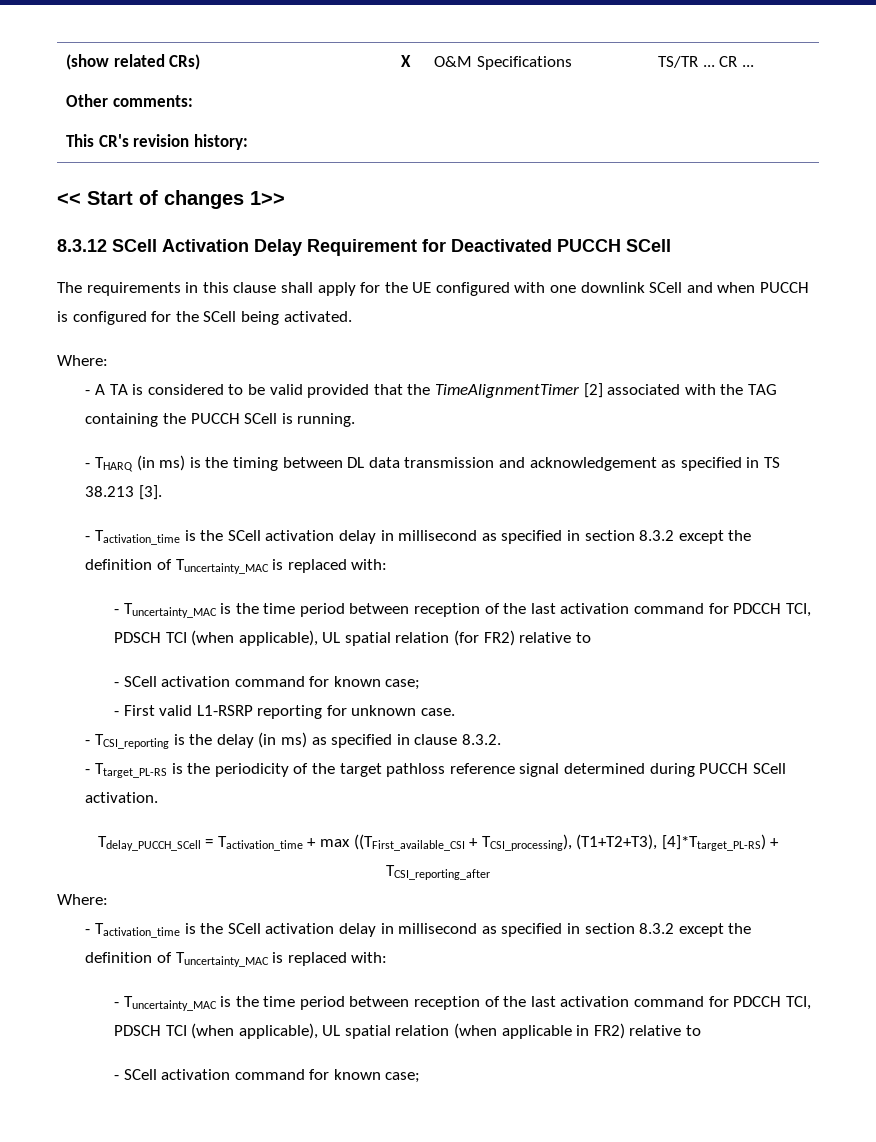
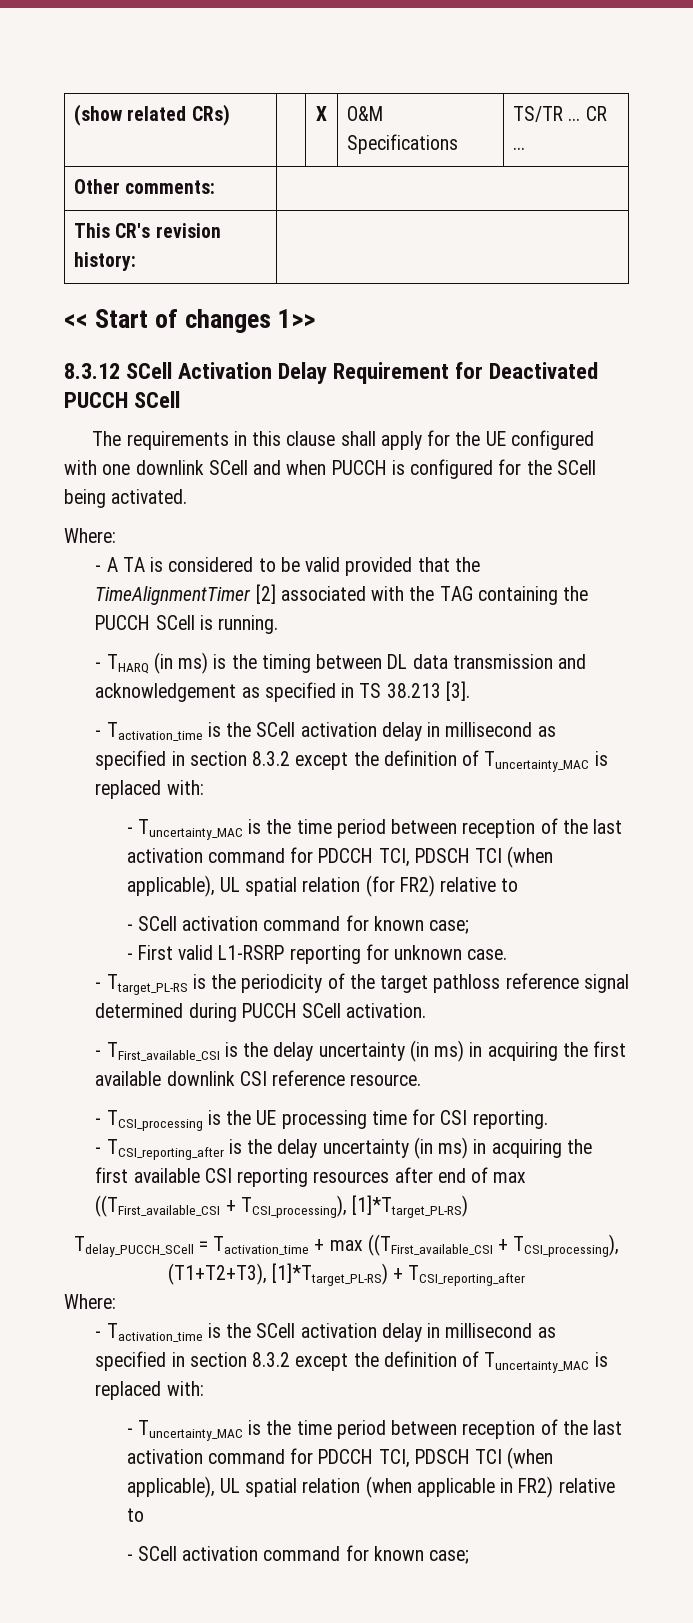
[85,732,501,749] // - TCSI_reporting is the delay (in ms) as specified in clause 8.3.2. -> (508, 954) none
(159, 797) none -> [95,1040,627,1062] [95,1070,422,1086] [95,1109,548,1131] [95,1137,592,1160] [95,1167,527,1187] [95,1195,469,1218] // - TFirst_available_CSI is the delay uncertainty (in ms) in acquiring the first available downlink CSI reference resource. // - TCSI_processing is the UE processing time for CSI reporting. // - TCSI_reporting_after is the delay uncertainty (in ms) in acquiring the first available CSI reporting resources after end of max ((TFirst_available_CSI + TCSI_processing), [1]*Ttarget_PL-RS)
[661,834,766,851] [4]*Ttarget_PL-RS) -> [271,1263,388,1286] [1]*Ttarget_PL-RS)

